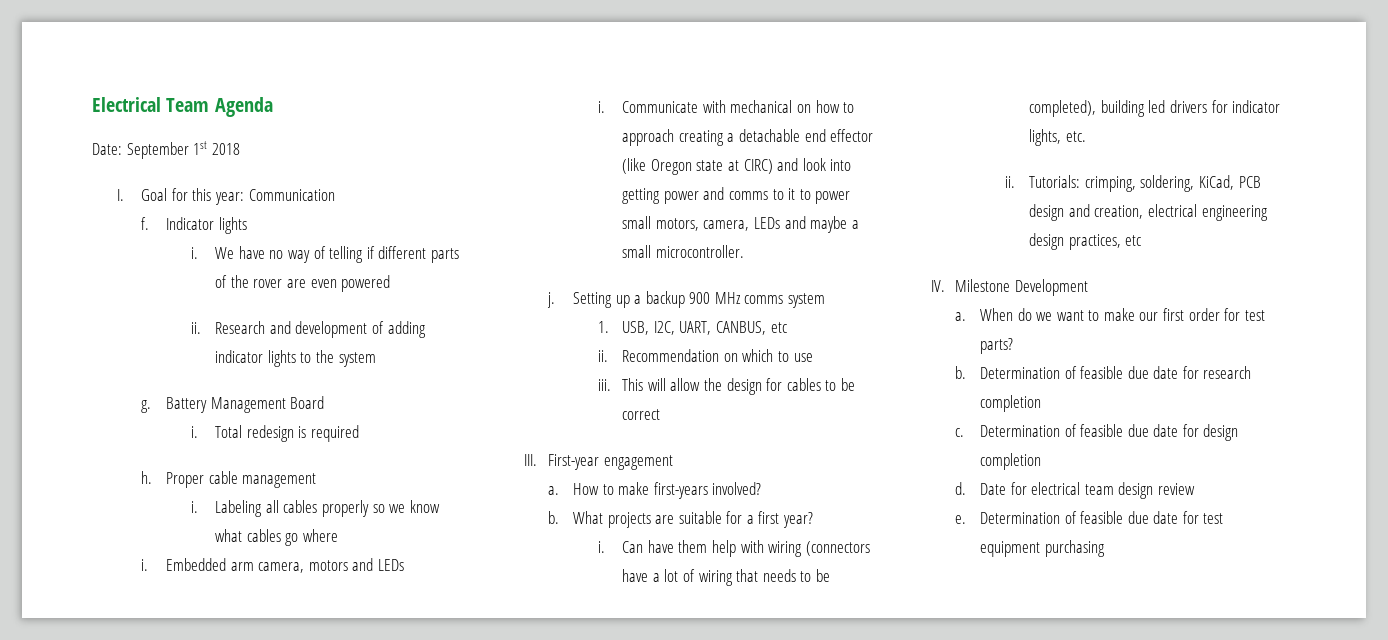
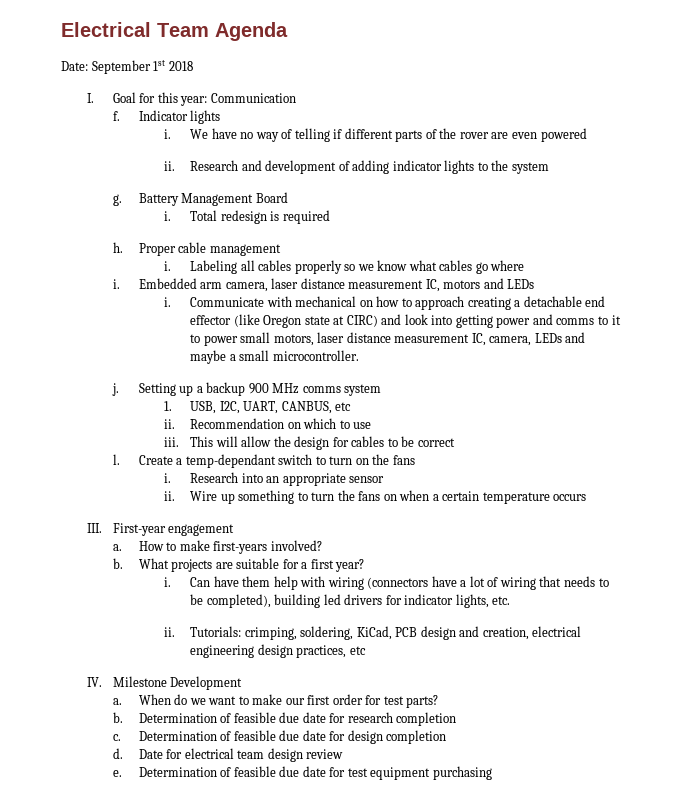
(305, 567) none -> [271,278,440,292] laser distance measurement IC,
(699, 224) none -> [317,332,486,346] laser distance measurement IC,
(661, 414) none -> [112,454,415,468] [164,472,385,486] [164,490,587,504] // l. Create a temp-dependant switch to turn on the fans // i. Research into an appropriate sensor // ii. Wire up something to turn the fans on when a certain temperature occurs

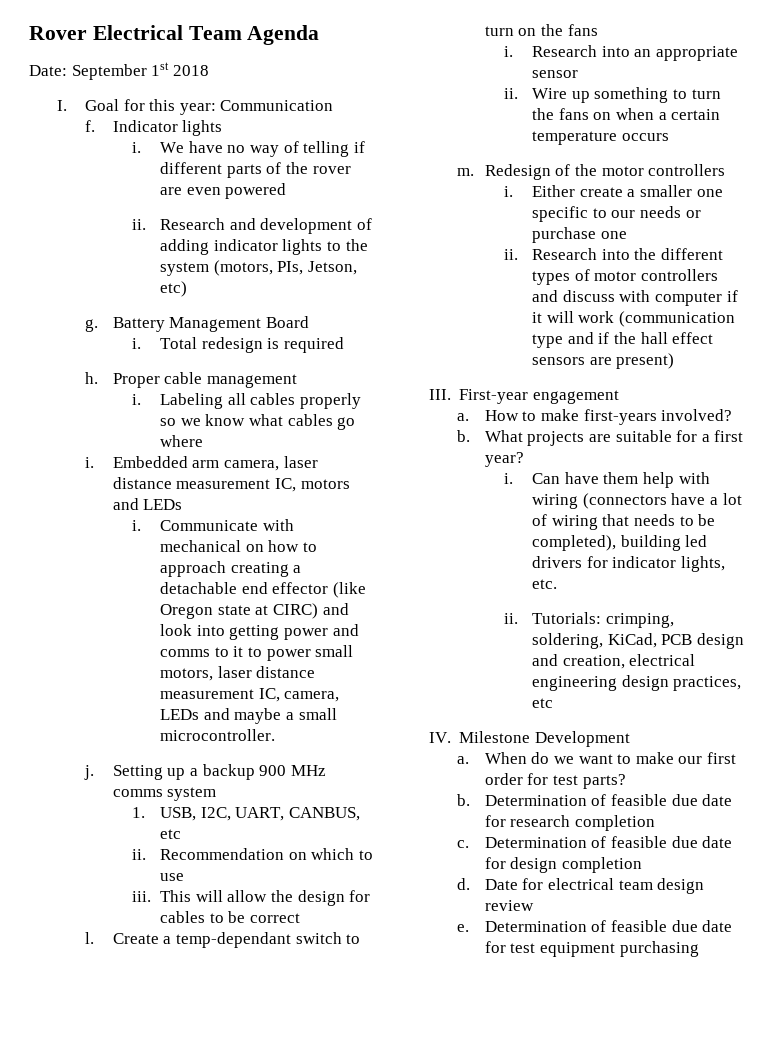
(61, 29) none -> [29,26,87,40] Rover
(549, 168) none -> [213,260,357,276] [160,281,188,297] (motors, PIs, Jetson, etc)
(587, 497) none -> [456,164,726,180] [504,185,723,197] [532,206,701,222] [532,227,627,243] [504,248,723,260] [532,269,718,285] [532,290,738,306] [532,311,735,327] [532,332,714,348] [532,353,675,369] // m. Redesign of the motor controllers // i. Either create a smaller one specific to our needs or purchase one // ii. Research into the different types of motor controllers and discuss with computer if it will work (communication type and if the hall effect sensors are present)

